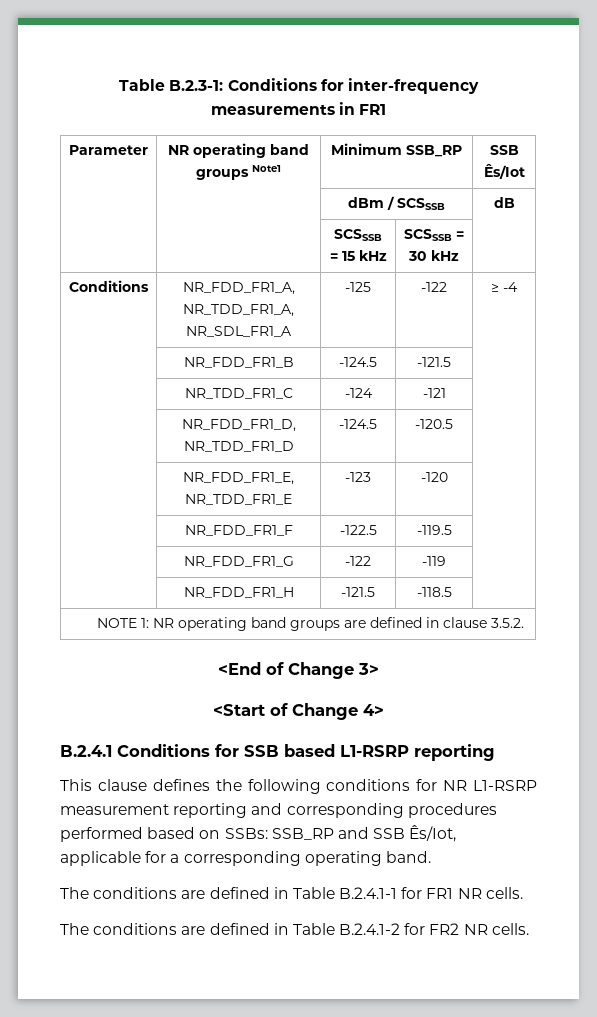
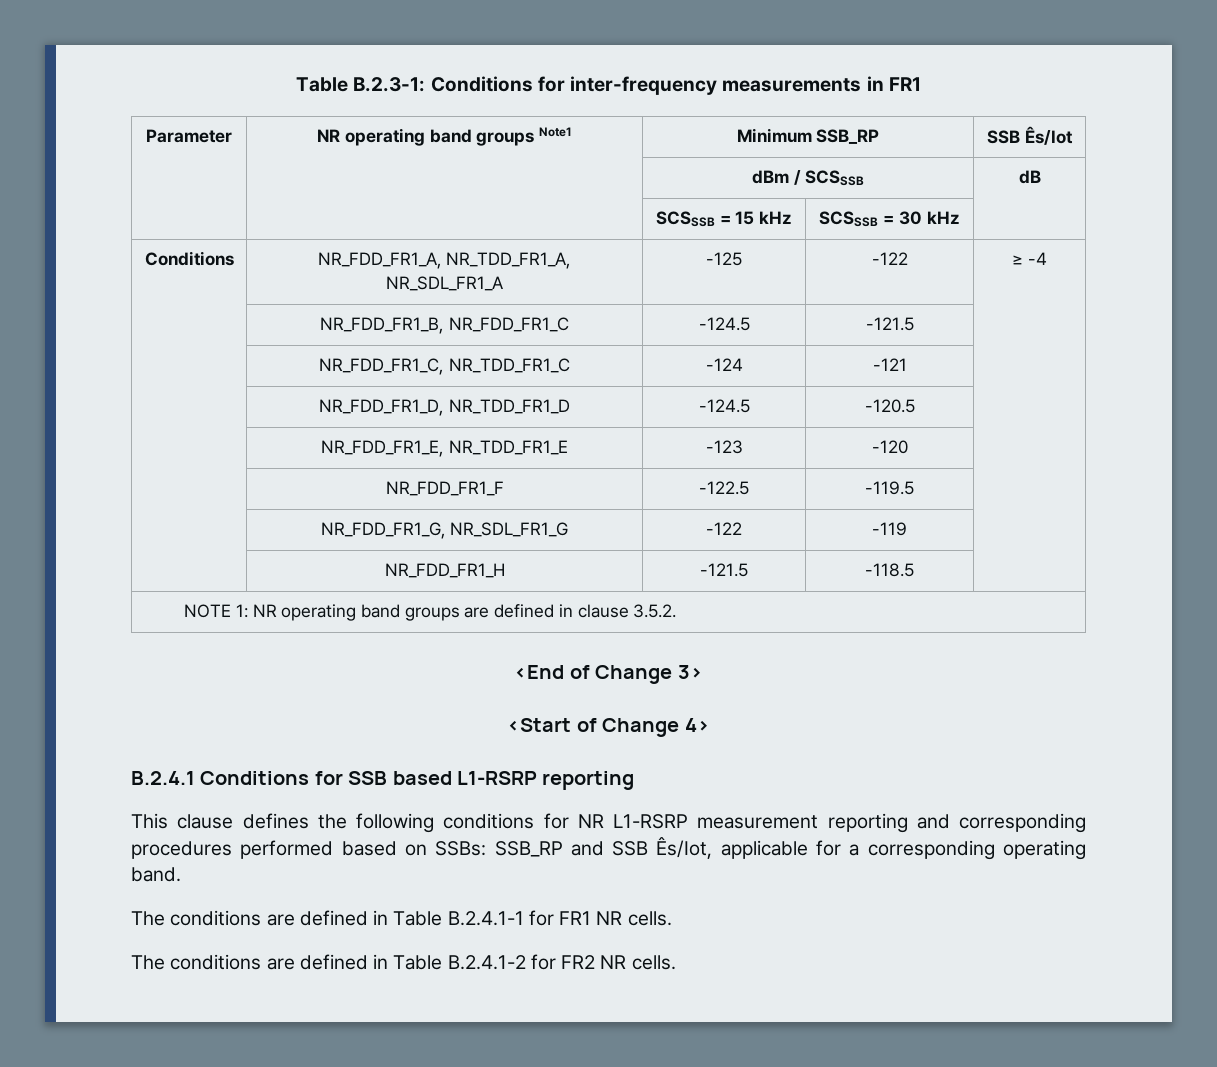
[183,357,294,368] NR_FDD_FR1_B -> [320,317,569,334] NR_FDD_FR1_B, NR_FDD_FR1_C
(451, 362) none -> [319,358,445,375] NR_FDD_FR1_C,
[183,556,294,567] NR_FDD_FR1_G -> [320,522,569,539] NR_FDD_FR1_G, NR_SDL_FR1_G

